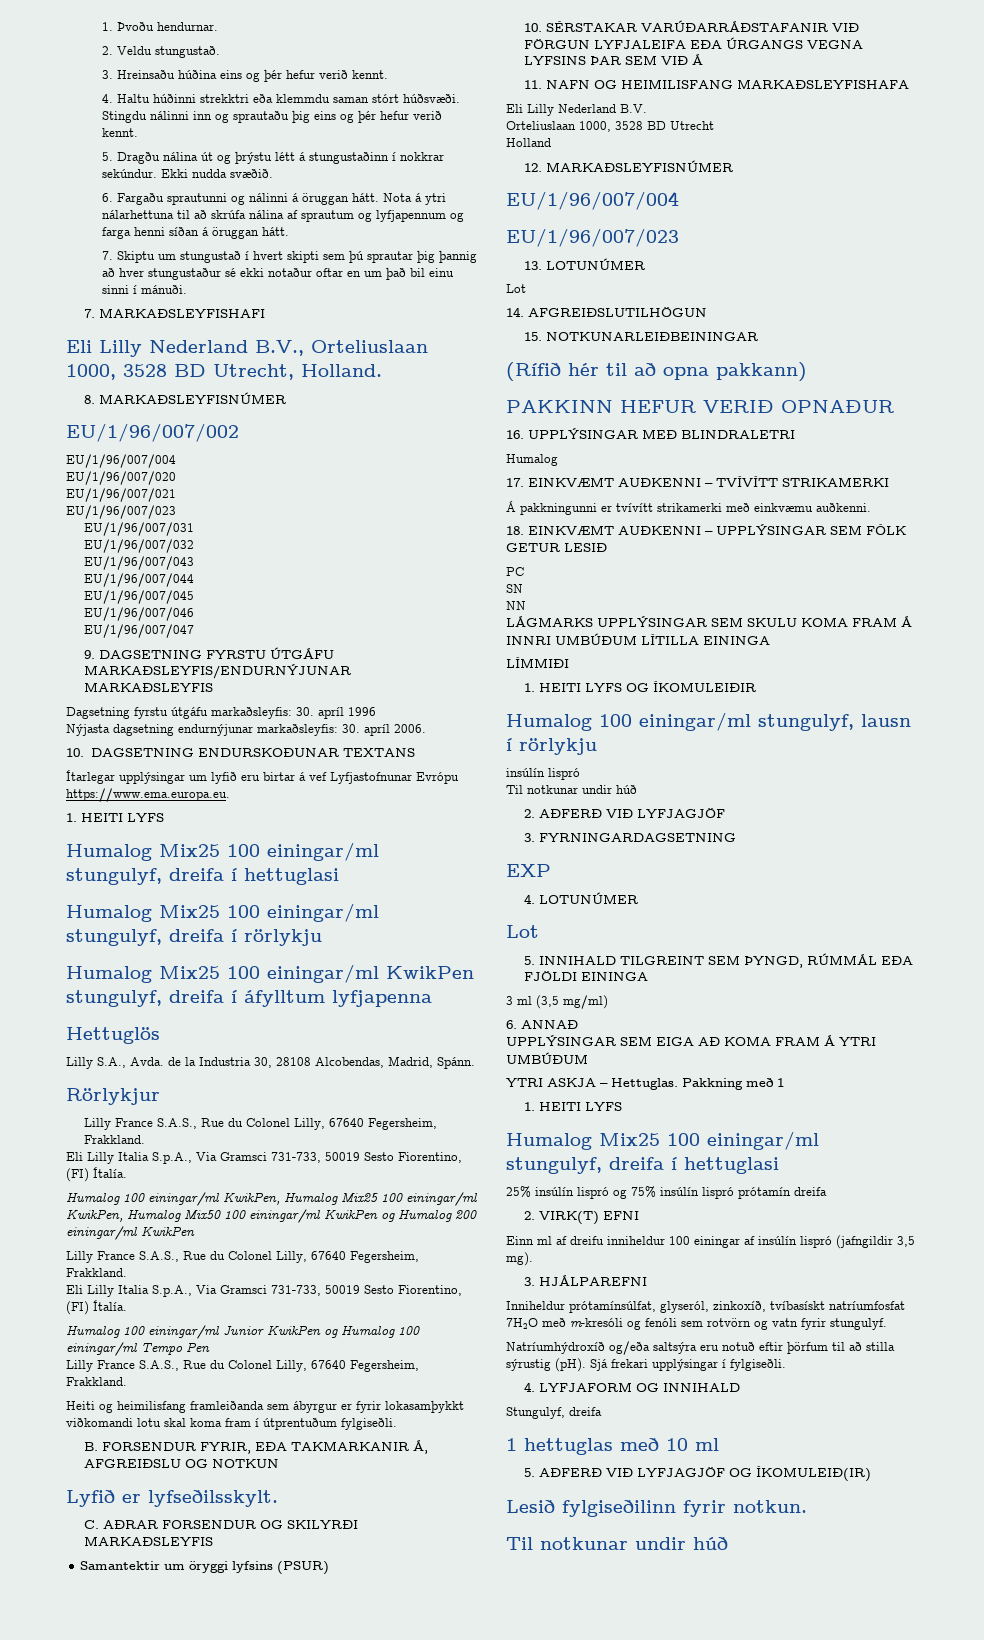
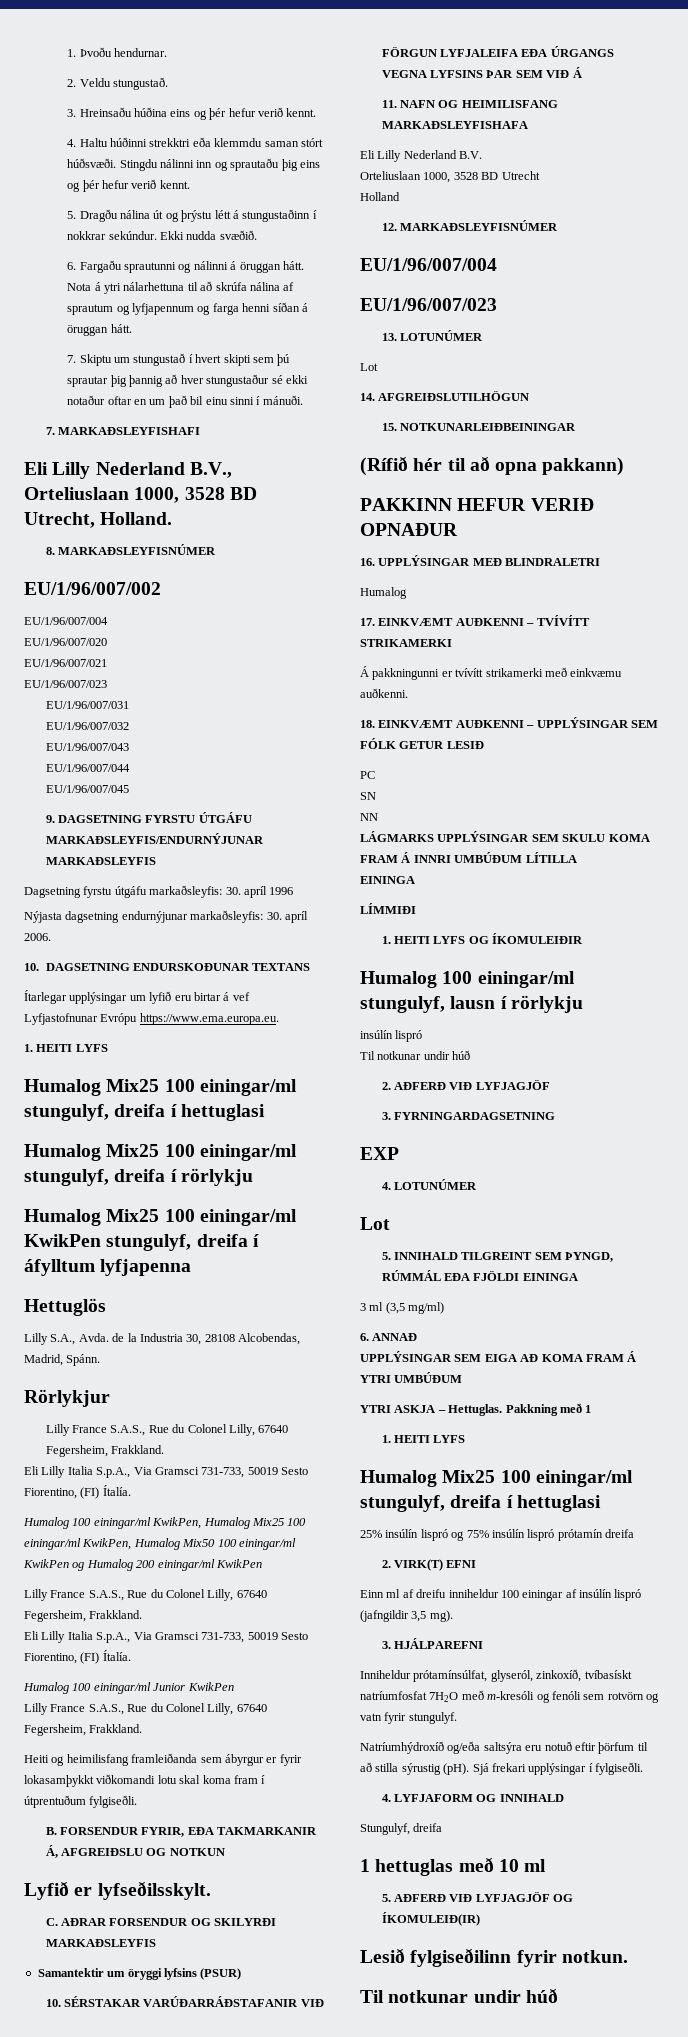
[84,607,195,621] [84,624,195,638] // EU/1/96/007/046 // EU/1/96/007/047 -> (129, 789) none
[324,1325,420,1338] [66,1342,210,1356] og Humalog 100 einingar/ml Tempo Pen -> (234, 1686) none
(699, 639) none -> (577, 857) //

